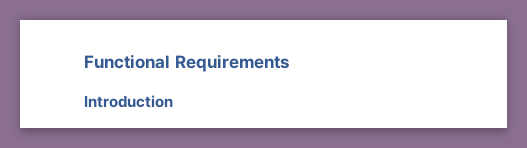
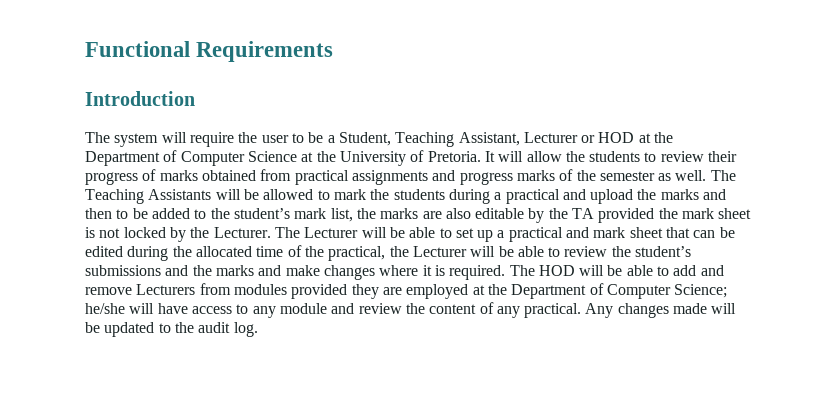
(173, 101) none -> [85,132,674,147] [85,150,738,166] [85,169,736,185] [85,189,727,204] [85,208,752,223] [85,227,735,242] [85,245,692,261] [85,265,724,280] [85,283,728,299] [85,302,737,318] [85,322,258,337] // The system will require the user to be a Student, Teaching Assistant, Lecturer or HOD at the Department of Computer Science at the University of Pretoria. It will allow the students to review their progress of marks obtained from practical assignments and progress marks of the semester as well. The Teaching Assistants will be allowed to mark the students during a practical and upload the marks and then to be added to the student’s mark list, the marks are also editable by the TA provided the mark sheet is not locked by the Lecturer. The Lecturer will be able to set up a practical and mark sheet that can be edited during the allocated time of the practical, the Lecturer will be able to review the student’s submissions and the marks and make changes where it is required. The HOD will be able to add and remove Lecturers from modules provided they are employed at the Department of Computer Science; he/she will have access to any module and review the content of any practical. Any changes made will be updated to the audit log.

